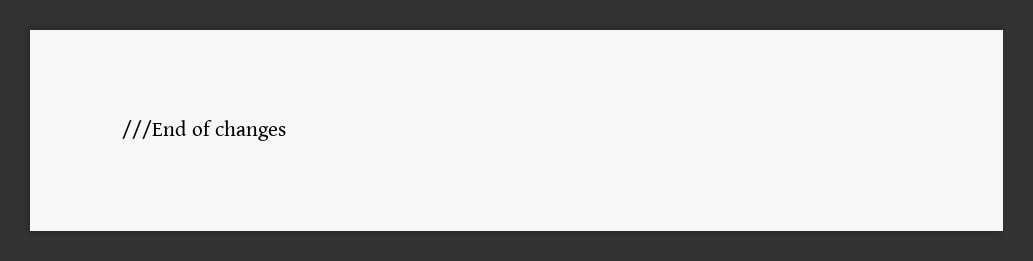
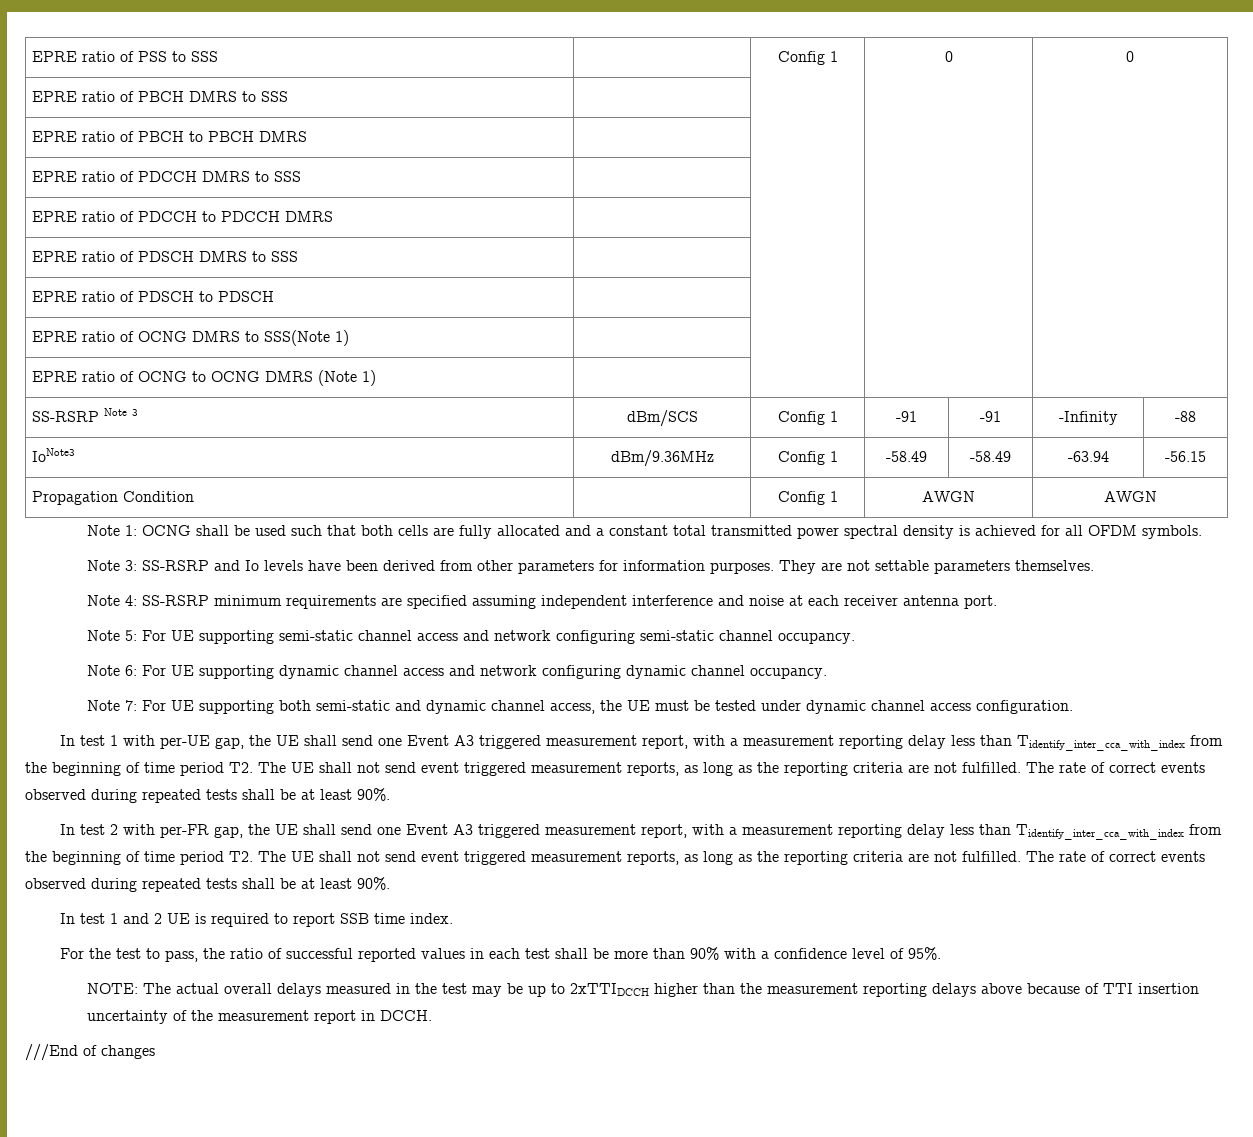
(122, 129) none -> [31,51,218,62] [777,51,838,65] [944,51,953,62] [1126,51,1134,62] [31,91,288,102] [31,131,307,142] [31,171,301,182] [31,211,333,222] [31,251,298,262] [31,291,274,302] [31,330,349,346] [31,370,376,386] [31,408,138,422] [626,410,698,427] [777,411,838,425] [896,411,917,422] [980,411,1001,422] [1058,411,1118,425] [1175,411,1196,422] [31,448,75,462] [610,450,714,467] [777,451,838,465] [886,451,927,462] [970,451,1011,462] [1067,451,1109,462] [1165,451,1206,462] [31,491,194,505] [777,491,838,505] [922,491,975,502] [1103,491,1157,502] [86,525,1202,539] [86,560,1094,574] [86,595,997,609] [86,630,855,644] [86,665,827,679] [86,700,1073,714] [59,735,1223,751] [25,762,1205,776] [25,788,390,803] [59,824,1222,840] [25,851,1205,865] [25,877,390,892] [59,913,453,927] [59,947,941,962] [86,983,1199,997] [86,1010,432,1024] EPRE ratio of PSS to SSS | | Config 1 | 0 | 0 // EPRE ratio of PBCH DMRS to SSS | | | | // EPRE ratio of PBCH to PBCH DMRS | | | | // EPRE ratio of PDCCH DMRS to SSS | | | | // EPRE ratio of PDCCH to PDCCH DMRS | | | | // EPRE ratio of PDSCH DMRS to SSS | | | | // EPRE ratio of PDSCH to PDSCH | | | | // EPRE ratio of OCNG DMRS to SSS(Note 1) | | | | // EPRE ratio of OCNG to OCNG DMRS (Note 1) | | | | // SS-RSRP Note 3 | dBm/SCS | Config 1 | -91 | -91 | -Infinity | -88 // IoNote3 | dBm/9.36MHz | Config 1 | -58.49 | -58.49 | -63.94 | -56.15 // Propagation Condition | | Config 1 | AWGN | AWGN // Note 1: OCNG shall be used such that both cells are fully allocated and a constant total transmitted power spectral density is achieved for all OFDM symbols. // Note 3: SS-RSRP and Io levels have been derived from other parameters for information purposes. They are not settable parameters themselves. // Note 4: SS-RSRP minimum requirements are specified assuming independent interference and noise at each receiver antenna port. // Note 5: For UE supporting semi-static channel access and network configuring semi-static channel occupancy. // Note 6: For UE supporting dynamic channel access and network configuring dynamic channel occupancy. // Note 7: For UE supporting both semi-static and dynamic channel access, the UE must be tested under dynamic channel access configuration. // In test 1 with per-UE gap, the UE shall send one Event A3 triggered measurement report, with a measurement reporting delay less than Tidentify_inter_cca_with_index from the beginning of time period T2. The UE shall not send event triggered measurement reports, as long as the reporting criteria are not fulfilled. The rate of correct events observed during repeated tests shall be at least 90%. // In test 2 with per-FR gap, the UE shall send one Event A3 triggered measurement report, with a measurement reporting delay less than Tidentify_inter_cca_with_index from the beginning of time period T2. The UE shall not send event triggered measurement reports, as long as the reporting criteria are not fulfilled. The rate of correct events observed during repeated tests shall be at least 90%. // In test 1 and 2 UE is required to report SSB time index. // For the test to pass, the ratio of successful reported values in each test shall be more than 90% with a confidence level of 95%. // NOTE: The actual overall delays measured in the test may be up to 2xTTIDCCH higher than the measurement reporting delays above because of TTI insertion uncertainty of the measurement report in DCCH. //

